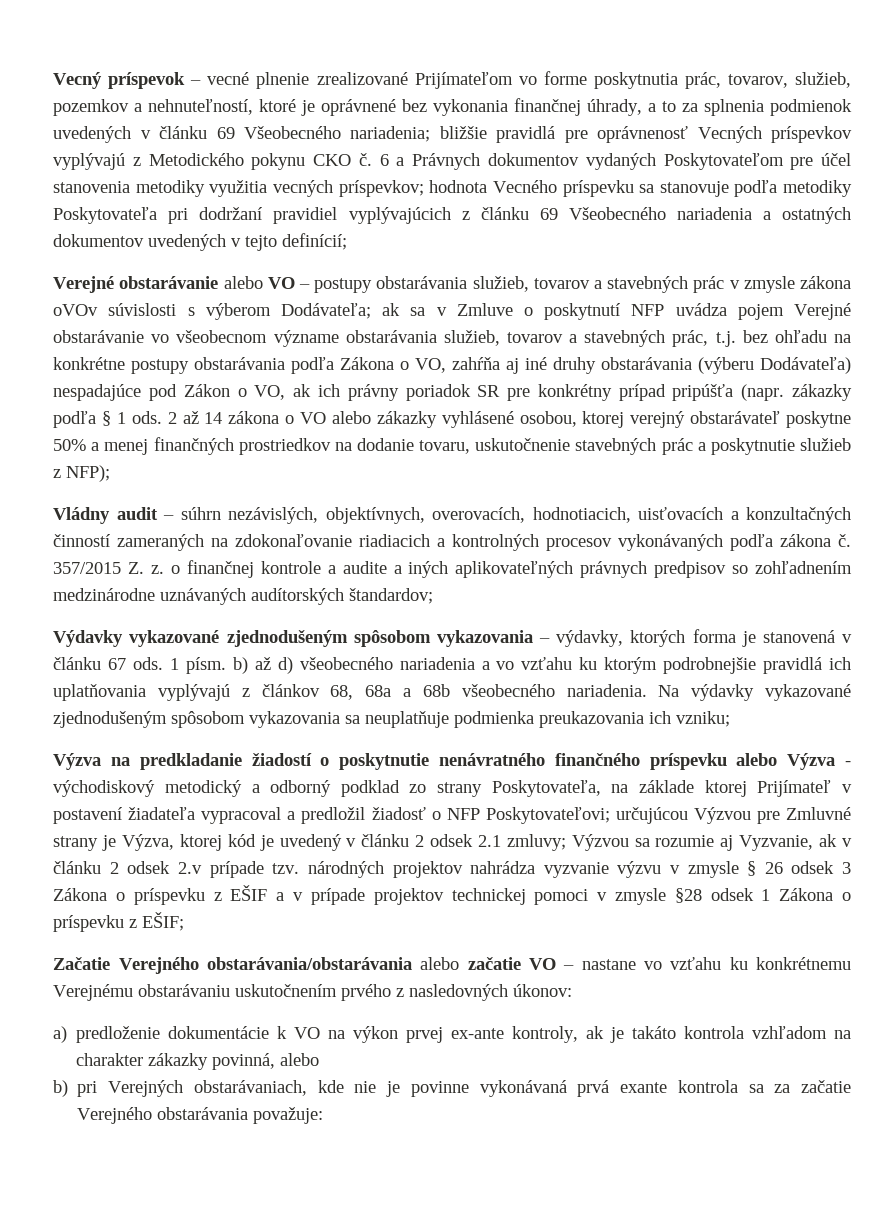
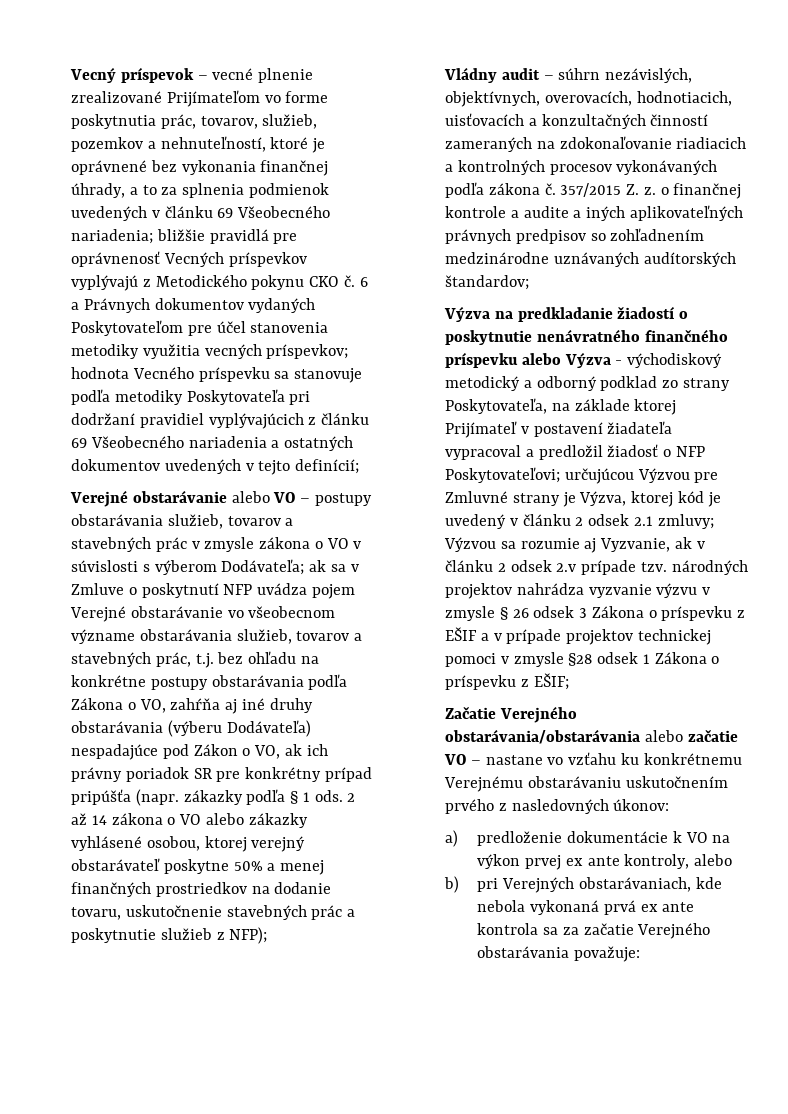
[53,304,99,316] oVOv -> [314,538,362,549] o VO v
[53,629,852,647] [53,657,852,674] [53,684,851,701] [53,711,731,728] // Výdavky vykazované zjednodušeným spôsobom vykazovania – výdavky, ktorých forma je stanovená v článku 67 ods. 1 písm. b) až d) všeobecného nariadenia a vo vzťahu ku ktorým podrobnejšie pravidlá ich uplatňovania vyplývajú z článkov 68, 68a a 68b všeobecného nariadenia. Na výdavky vykazované zjednodušeným spôsobom vykazovania sa neuplatňuje podmienka preukazovania ich vzniku; -> (530, 282) none
[451,1026,851,1043] [76,1053,276,1070] ex-ante kontroly, ak je takáto kontrola vzhľadom na charakter zákazky povinná, -> [565,854,690,869] ex ante kontroly,
[354,1080,668,1097] nie je povinne vykonávaná prvá exante -> [477,900,695,915] nebola vykonaná prvá ex ante

